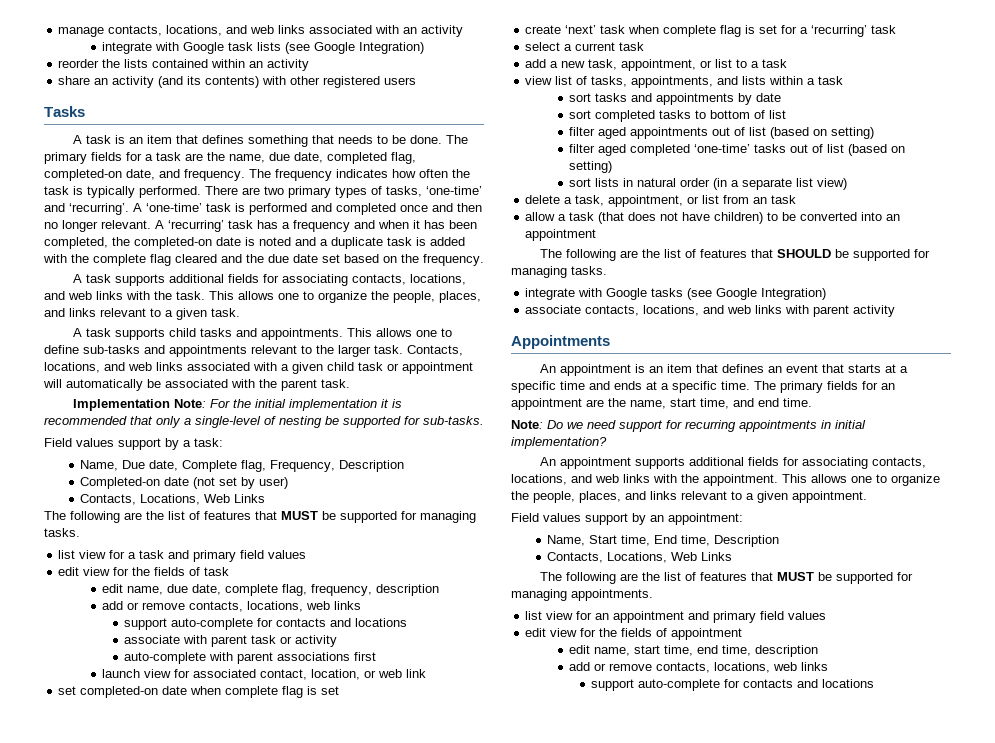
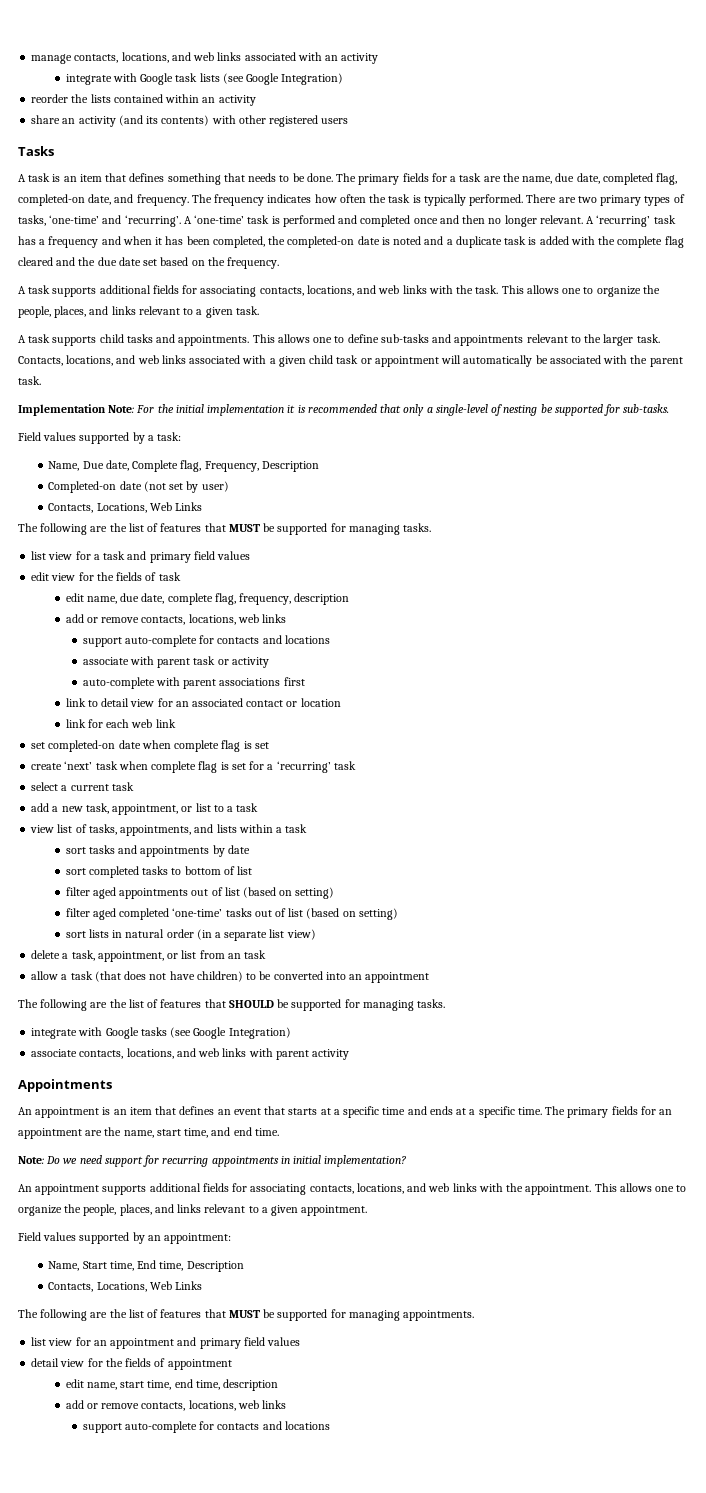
[118,438,161,450] support -> [79,432,130,444] supported
[102,669,377,680] launch view for associated contact, location, or -> [65,698,341,707] [65,719,130,728] link to detail view for an associated contact or location // link for each
[585,513,628,525] support -> [79,1232,130,1244] supported
[525,628,547,637] edit -> [31,1358,60,1367] detail

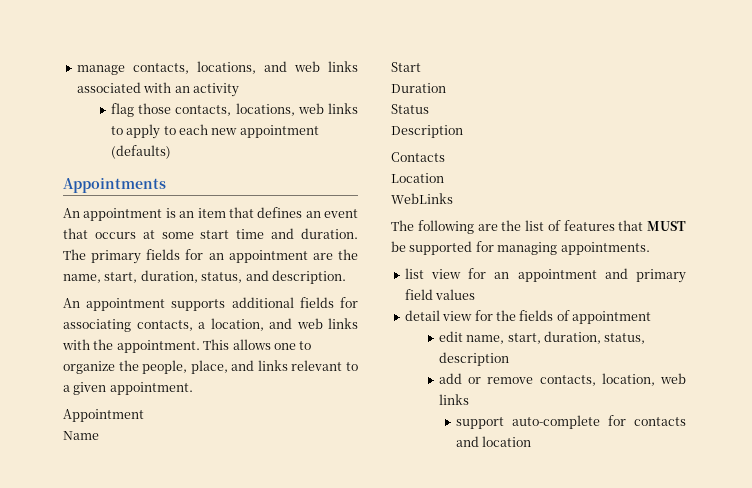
[65,73,344,85] [31,94,256,106] [31,115,349,127] [18,146,54,156] [18,173,678,185] [18,194,685,206] [18,215,676,227] [18,236,684,248] [18,257,280,269] [18,285,660,297] [18,306,259,318] [18,334,660,346] [18,355,683,367] [18,376,41,385] [18,404,670,416] [18,432,182,444] [48,460,319,472] [48,481,229,493] [48,502,203,513] [18,523,432,535] [31,551,251,563] [31,572,181,581] [65,593,350,605] [65,614,287,625] [82,635,330,647] [82,656,269,668] [82,677,305,689] [65,698,341,707] [65,719,176,728] [31,740,269,752] [31,761,356,773] [31,782,134,791] [31,803,259,815] [30,824,308,836] [65,845,250,857] [65,866,253,878] [65,887,335,899] [65,908,398,920] [65,929,316,941] [31,950,267,962] [31,971,430,983] [18,999,446,1011] [31,1027,291,1039] [31,1048,350,1060] integrate with Google task lists (see Google Integration) // reorder the lists contained within an activity // share an activity (and its contents) with other registered users // Tasks // A task is an item that defines something that needs to be done. The primary fields for a task are the name, due date, completed flag, completed-on date, and frequency. The frequency indicates how often the task is typically performed. There are two primary types of tasks, ‘one-time’ and ‘recurring’. A ‘one-time’ task is performed and completed once and then no longer relevant. A ‘recurring’ task has a frequency and when it has been completed, the completed-on date is noted and a duplicate task is added with the complete flag cleared and the due date set based on the frequency. // A task supports additional fields for associating contacts, locations, and web links with the task. This allows one to organize the people, places, and links relevant to a given task. // A task supports child tasks and appointments. This allows one to define sub-tasks and appointments relevant to the larger task. Contacts, locations, and web links associated with a given child task or appointment will automatically be associated with the parent task. // Implementation Note: For the initial implementation it is recommended that only a single-level of nesting be supported for sub-tasks. // Field values supported by a task: // Name, Due date, Complete flag, Frequency, Description // Completed-on date (not set by user) // Contacts, Locations, Web Links // The following are the list of features that MUST be supported for managing tasks. // list view for a task and primary field values // edit view for the fields of task // edit name, due date, complete flag, frequency, description // add or remove contacts, locations, web links // support auto-complete for contacts and locations // associate with parent task or activity // auto-complete with parent associations first // link to detail view for an associated contact or location // link for each web link // set completed-on date when complete flag is set // create ‘next’ task when complete flag is set for a ‘recurring’ task // select a current task // add a new task, appointment, or list to a task // view list of tasks, appointments, and lists within a task // sort tasks and appointments by date // sort completed tasks to bottom of list // filter aged appointments out of list (based on setting) // filter aged completed ‘one-time’ tasks out of list (based on setting) // sort lists in natural order (in a separate list view) // delete a task, appointment, or list from an task // allow a task (that does not have children) to be converted into an appointment // The following are the list of features that SHOULD be supported for managing tasks. // integrate with Google tasks (see Google Integration) // associate contacts, locations, and web links with parent activity -> [110,103,358,117] [110,124,319,139] [110,145,171,159] flag those contacts, locations, web links to apply to each new appointment (defaults)
[288,1106,542,1118] starts at a specific time and ends at a specific time. -> [94,228,358,239] occurs at some start time and duration.
[156,1127,279,1138] [18,1155,407,1167] start time, and end time. // Note: Do we need support for recurring appointments in initial implementation? -> [104,270,346,284] start, duration, status, and description.
[356,1183,404,1194] locations, -> [198,318,264,331] a location,
[119,1204,152,1216] places, -> [190,360,228,374] place,
[18,1232,232,1244] [48,1260,244,1272] [48,1281,203,1292] Field values supported by an appointment: // Name, Start time, End time, Description // Contacts, Locations, Web Links -> [63,409,144,422] [63,431,99,440] [391,62,421,72] [391,83,446,93] [391,104,429,114] [391,125,463,138] [391,152,445,162] [391,173,444,183] [391,193,453,204] Appointment // Name // Start // Duration // Status // Description // Contacts // Location // WebLinks
[120,1379,279,1391] [65,1400,287,1411] [82,1421,330,1433] start time, end time, description // add or remove contacts, locations, web links // support auto-complete for contacts and locations -> [507,331,646,344] [438,352,509,366] [438,373,686,386] [438,394,469,405] [455,415,686,429] [455,436,532,447] start, duration, status, description // add or remove contacts, location, web links // support auto-complete for contacts and location

